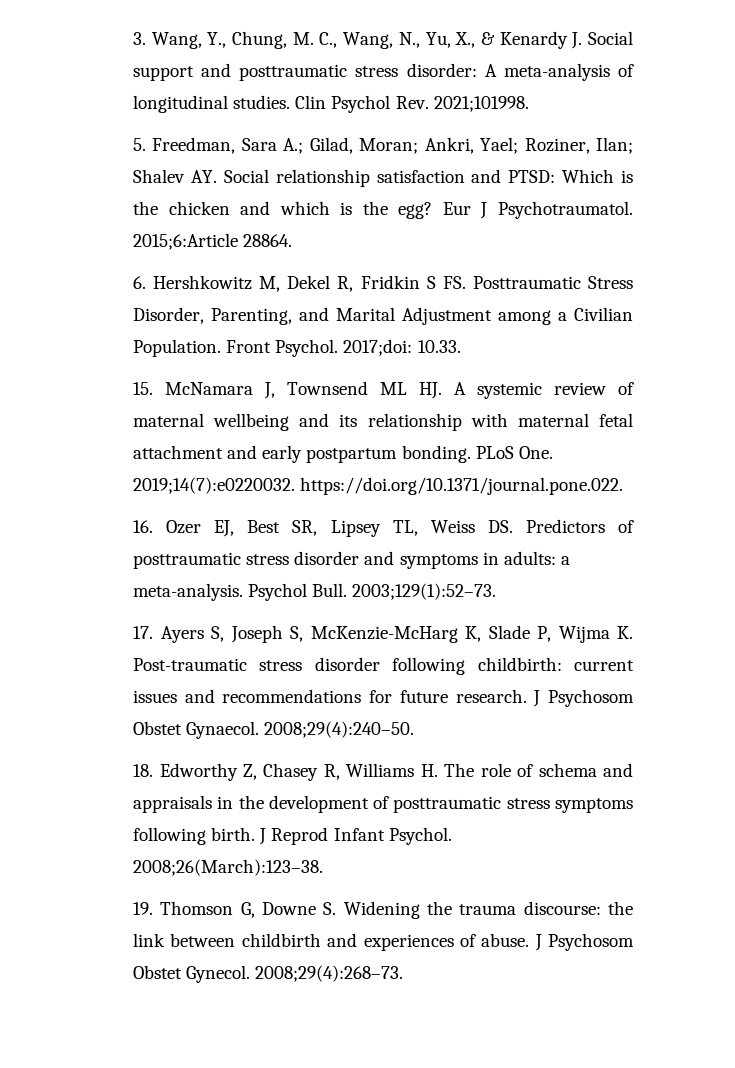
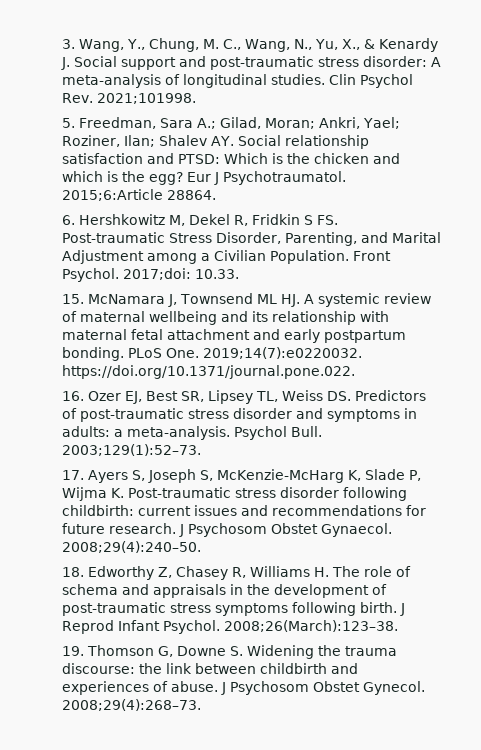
[239,64,348,81] posttraumatic -> [210,56,315,70] post-traumatic
[472,276,581,289] Posttraumatic -> [62,232,166,243] Post-traumatic
[133,552,242,569] posttraumatic -> [80,408,185,422] post-traumatic
[393,796,502,813] posttraumatic -> [62,602,167,616] post-traumatic

